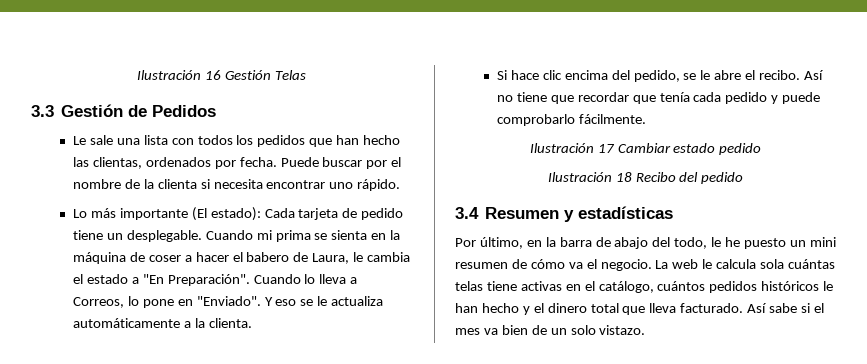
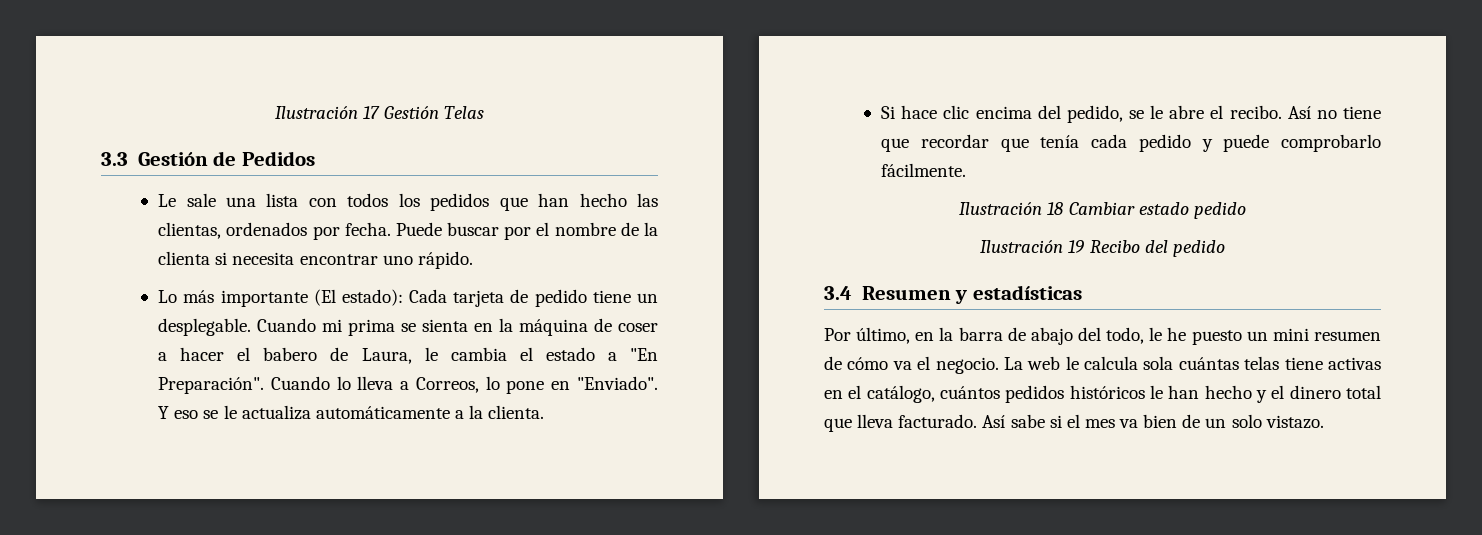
[137,70,222,80] Ilustración 16 -> [275,106,381,119] Ilustración 17
[597,144,615,153] 17 -> [1047,202,1064,215] 18
[615,172,632,182] 18 -> [1068,240,1085,253] 19

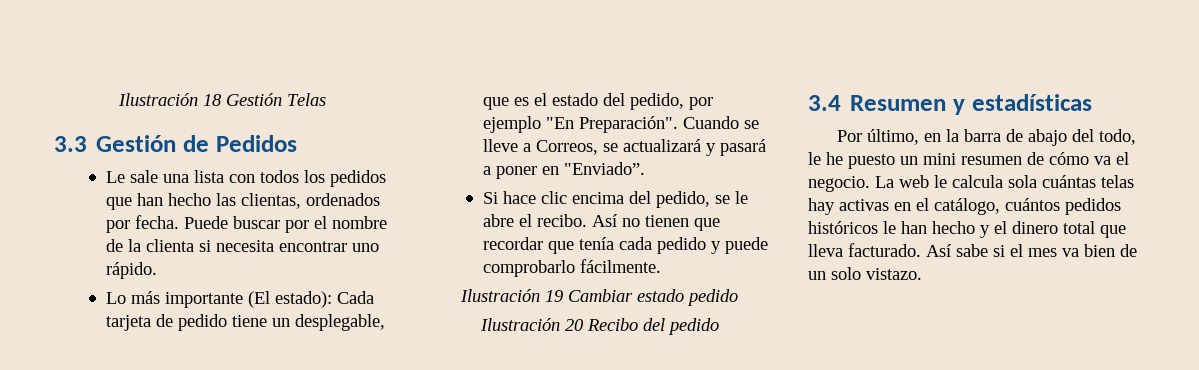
[275,106,381,119] Ilustración 17 -> [118,93,222,106] Ilustración 18
[158,318,658,336] [158,347,658,364] [158,376,658,394] [158,405,545,420] desplegable. Cuando mi prima se sienta en la máquina de coser a hacer el babero de Laura, le cambia el estado a "En Preparación". Cuando lo lleva a Correos, lo pone en "Enviado". Y eso se le actualiza automáticamente a la clienta. -> [294,314,385,331] [482,93,713,110] [482,116,759,133] [482,139,766,156] [482,162,645,179] desplegable, que es el estado del pedido, por ejemplo "En Preparación". Cuando se lleve a Correos, se actualizará y pasará a poner en "Enviado”.
[1342,106,1381,119] tiene -> [644,215,689,227] tienen
[1047,202,1064,215] 18 -> [545,290,563,302] 19
[1068,240,1085,253] 19 -> [564,319,584,331] 20
[1284,357,1323,370] tiene -> [808,198,835,215] hay

